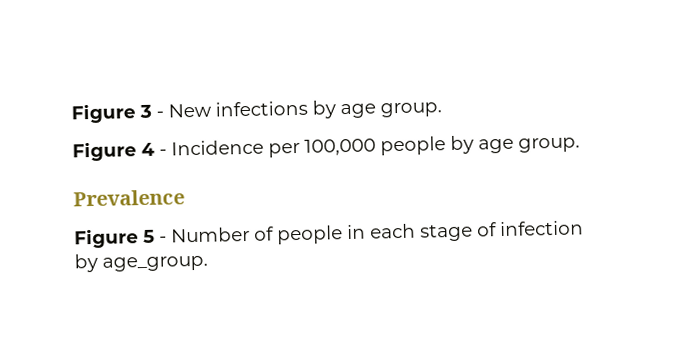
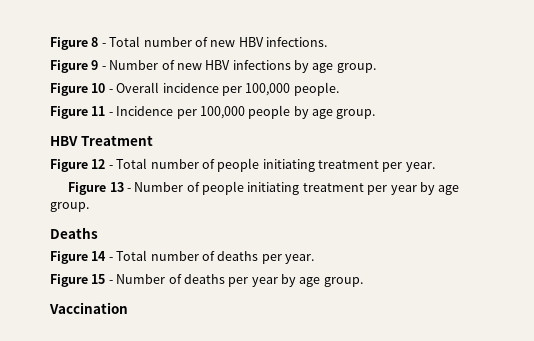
[71,103,212,124] Figure 3 - New -> [50,36,327,50] [50,60,231,73] Figure 8 - Total number of new HBV infections. // Figure 9 - Number of new HBV
[141,142,155,157] 4 -> [91,82,339,96] [50,106,106,119] 10 - Overall incidence per 100,000 people. // Figure 11
[73,189,185,207] [74,220,584,249] [74,253,208,273] Prevalence // Figure 5 - Number of people in each stage of infection by age_group. -> [50,135,153,146] [50,158,435,172] [68,181,460,195] [50,202,89,212] [50,227,98,239] [50,250,314,264] [50,274,363,287] [49,302,128,314] HBV Treatment // Figure 12 - Total number of people initiating treatment per year. // Figure 13 - Number of people initiating treatment per year by age group. // Deaths // Figure 14 - Total number of deaths per year. // Figure 15 - Number of deaths per year by age group. // Vaccination

